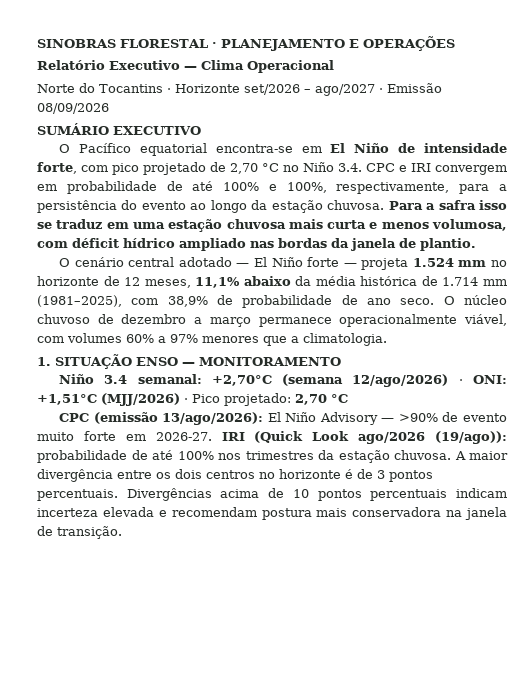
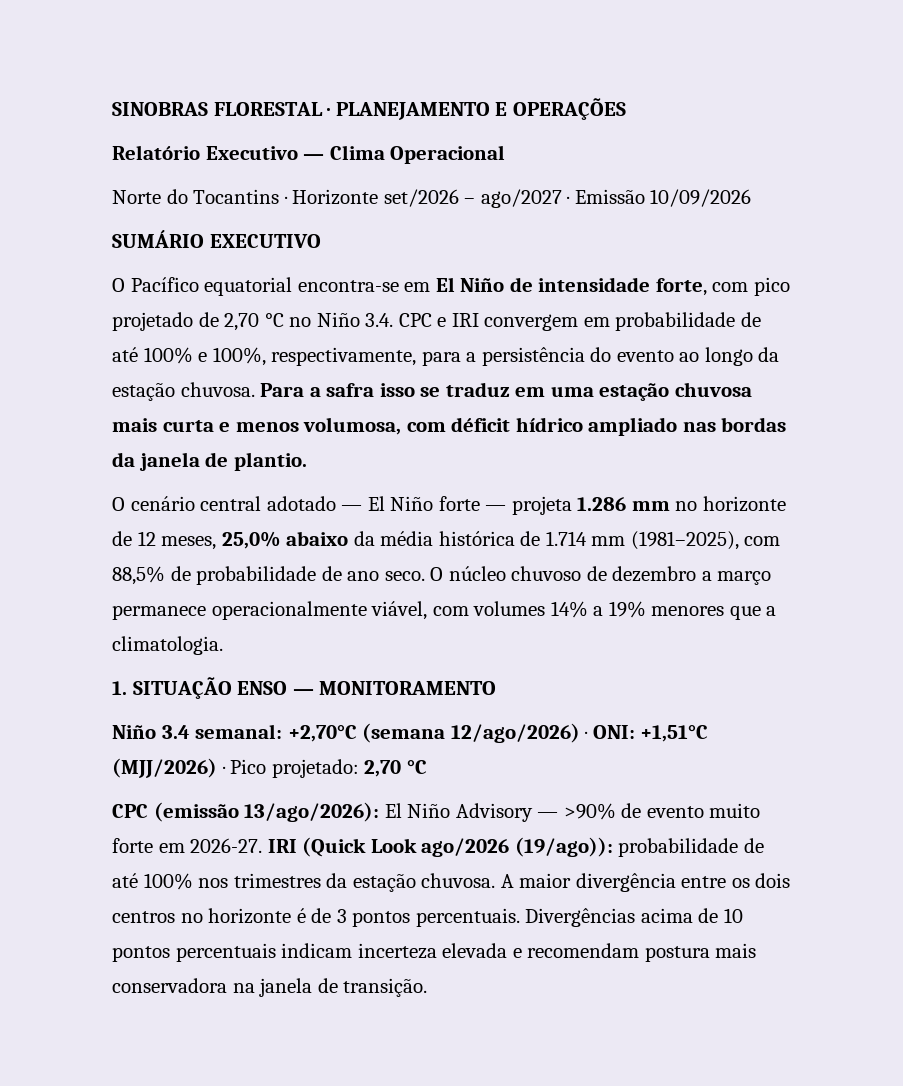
[37,103,109,114] 08/09/2026 -> [650,189,752,207] 10/09/2026
[412,258,454,267] 1.524 -> [577,497,627,511] 1.286
[195,277,241,288] 11,1% -> [221,531,281,549] 25,0%
[167,296,208,307] 38,9% -> [112,566,165,585] 88,5%
[126,334,198,343] 60% a 97% -> [550,601,646,618] 14% a 19%

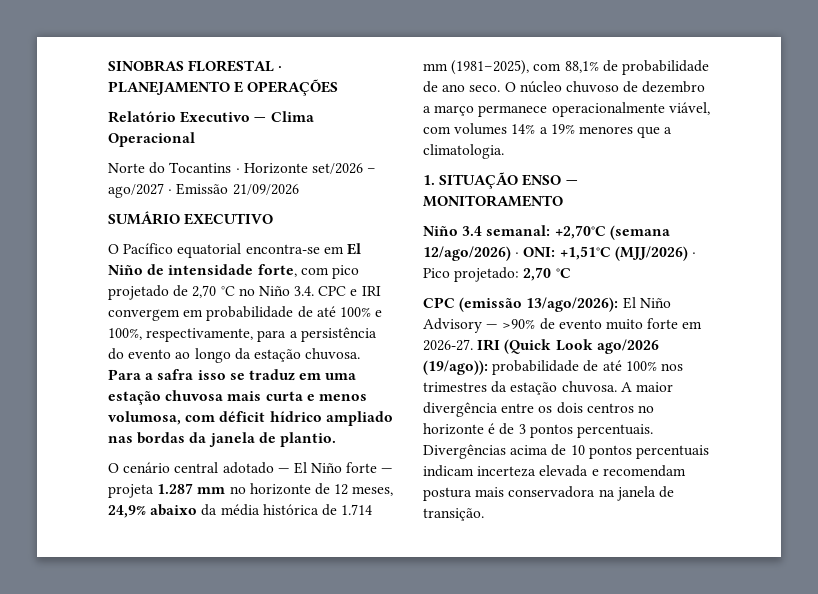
[650,189,752,207] 10/09/2026 -> [232,184,299,195] 21/09/2026
[577,497,627,511] 1.286 -> [157,483,194,494] 1.287
[221,531,281,549] 25,0% -> [108,505,146,518] 24,9%
[112,566,165,585] 88,5% -> [564,61,599,73] 88,1%

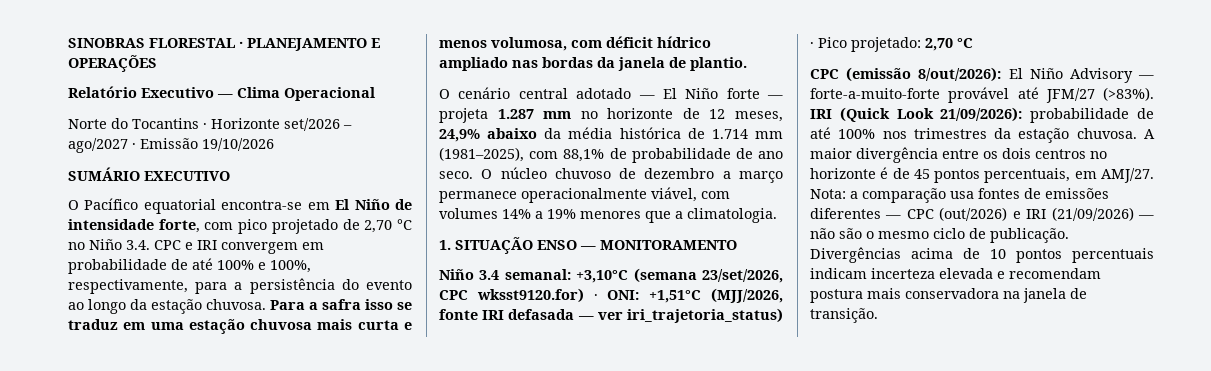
[232,184,299,195] 21/09/2026 -> [202,138,274,151] 19/10/2026
[554,225,670,240] [423,246,688,261] +2,70°C (semana 12/ago/2026) · ONI: +1,51°C (MJJ/2026) -> [576,268,783,283] [439,288,783,303] [439,308,783,323] +3,10°C (semana 23/set/2026, CPC wksst9120.for) · ONI: +1,51°C (MJJ/2026, fonte IRI defasada — ver iri_trajetoria_status)
[526,297,619,312] 13/ago/2026): -> [918,67,1002,82] 8/out/2026):
[502,318,703,330] [423,339,473,351] >90% de evento muito forte em 2026-27. -> [810,87,1154,103] forte-a-muito-forte provável até JFM/27 (>83%).
[596,339,659,354] [423,360,488,375] ago/2026 (19/ago)): -> [940,107,1023,122] 21/09/2026):
[518,424,653,438] 3 pontos percentuais. -> [913,168,1154,183] [810,188,1109,203] [810,207,1154,221] [810,228,1069,243] 45 pontos percentuais, em AMJ/27. Nota: a comparação usa fontes de emissões diferentes — CPC (out/2026) e IRI (21/09/2026) — não são o mesmo ciclo de publicação.

